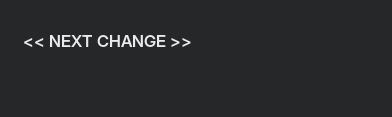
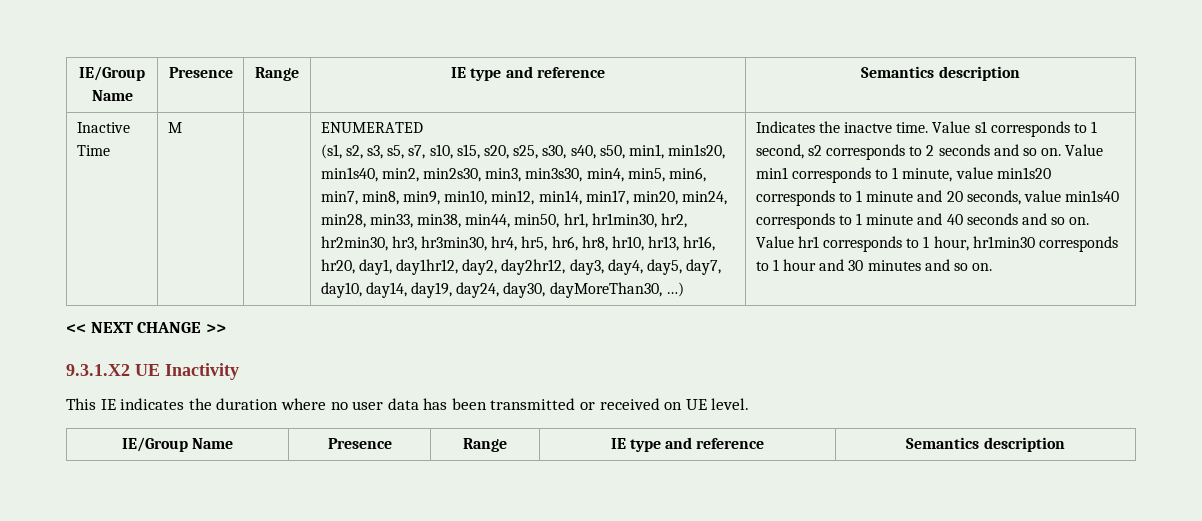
[23,35,193,47] << NEXT CHANGE >> -> [79,66,145,81] [91,90,133,101] [168,67,233,78] [255,67,299,81] [451,66,605,81] [861,66,1020,81] [76,122,130,133] [76,145,110,156] [167,122,182,133] [320,122,423,133] [320,144,726,159] [320,167,706,182] [320,190,728,205] [320,213,687,228] [320,236,716,251] [320,259,722,275] [320,282,684,298] [755,121,1098,137] [755,144,1104,160] [755,167,1051,183] [755,190,1120,206] [755,213,1090,229] [755,236,1118,252] [755,259,993,271] [66,322,226,333] [66,363,239,380] [66,398,750,410] [121,437,234,452] [327,438,392,449] [463,438,507,452] [610,437,765,452] [906,437,1065,452] IE/Group Name | Presence | Range | IE type and reference | Semantics description // Inactive Time | M | | ENUMERATED // (s1, s2, s3, s5, s7, s10, s15, s20, s25, s30, s40, s50, min1, min1s20, min1s40, min2, min2s30, min3, min3s30, min4, min5, min6, min7, min8, min9, min10, min12, min14, min17, min20, min24, min28, min33, min38, min44, min50, hr1, hr1min30, hr2, hr2min30, hr3, hr3min30, hr4, hr5, hr6, hr8, hr10, hr13, hr16, hr20, day1, day1hr12, day2, day2hr12, day3, day4, day5, day7, day10, day14, day19, day24, day30, dayMoreThan30, …) | Indicates the inactve time. Value s1 corresponds to 1 second, s2 corresponds to 2 seconds and so on. Value min1 corresponds to 1 minute, value min1s20 corresponds to 1 minute and 20 seconds, value min1s40 corresponds to 1 minute and 40 seconds and so on. Value hr1 corresponds to 1 hour, hr1min30 corresponds to 1 hour and 30 minutes and so on. // << NEXT CHANGE >> // 9.3.1.X2 UE Inactivity // This IE indicates the duration where no user data has been transmitted or received on UE level. // IE/Group Name | Presence | Range | IE type and reference | Semantics description

